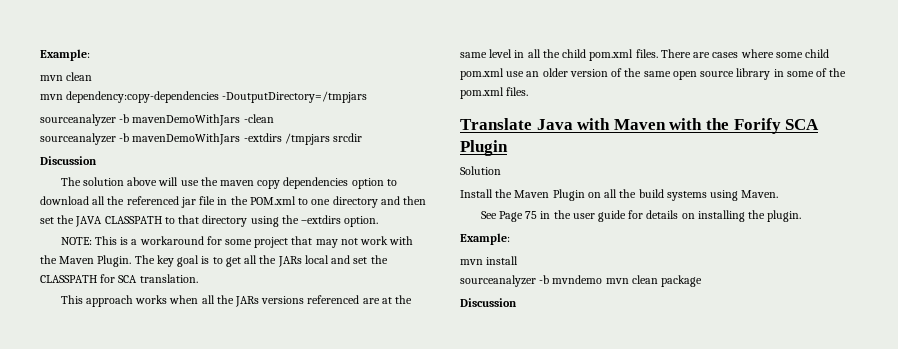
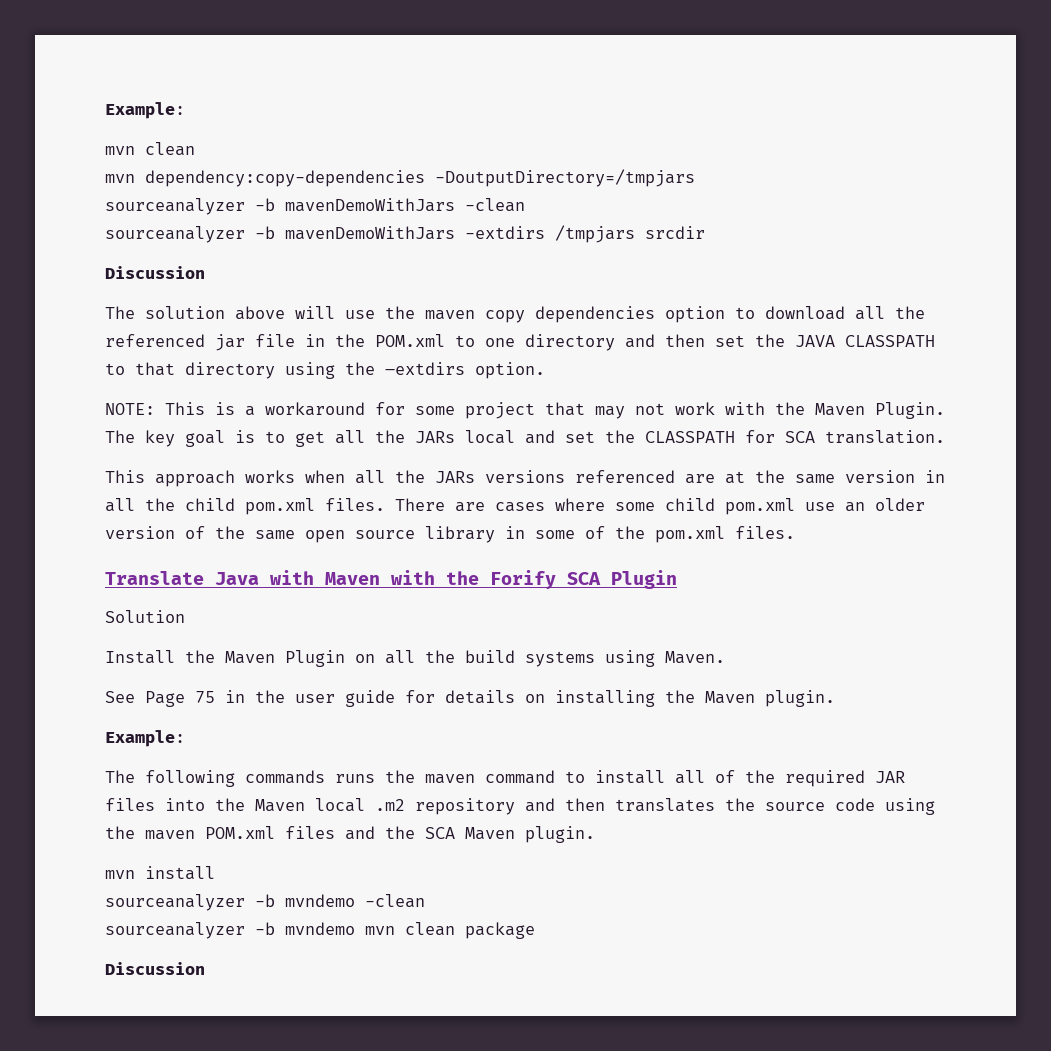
[489,49,513,58] level -> [845,470,915,483] version
(766, 214) none -> [705,691,755,704] Maven
[460,256,519,265] mvn install -> [105,770,905,787] [105,798,935,815] [105,826,595,843] [105,866,215,880] [105,894,425,911] The following commands runs the maven command to install all of the required JAR files into the Maven local .m2 repository and then translates the source code using the maven POM.xml files and the SCA Maven plugin. // mvn install // sourceanalyzer -b mvndemo -clean

